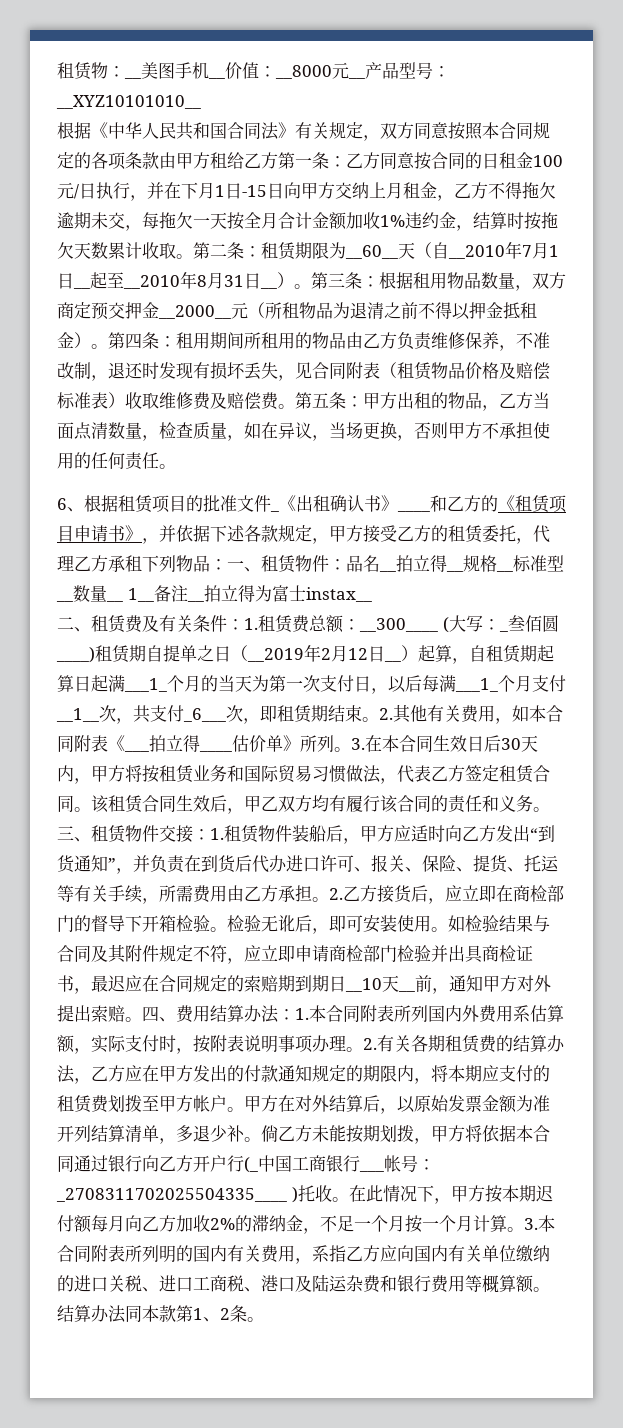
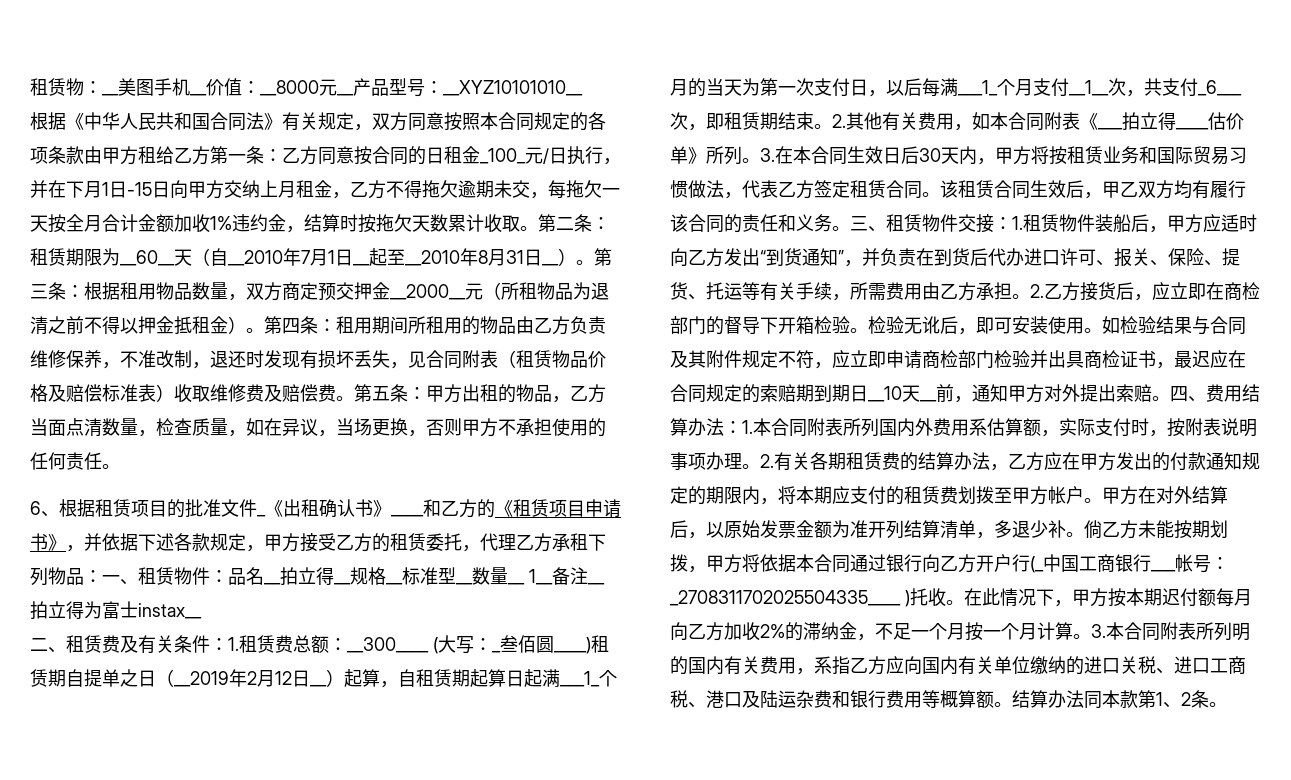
[533,155,563,167] 100 -> [480,148,526,164] _100_

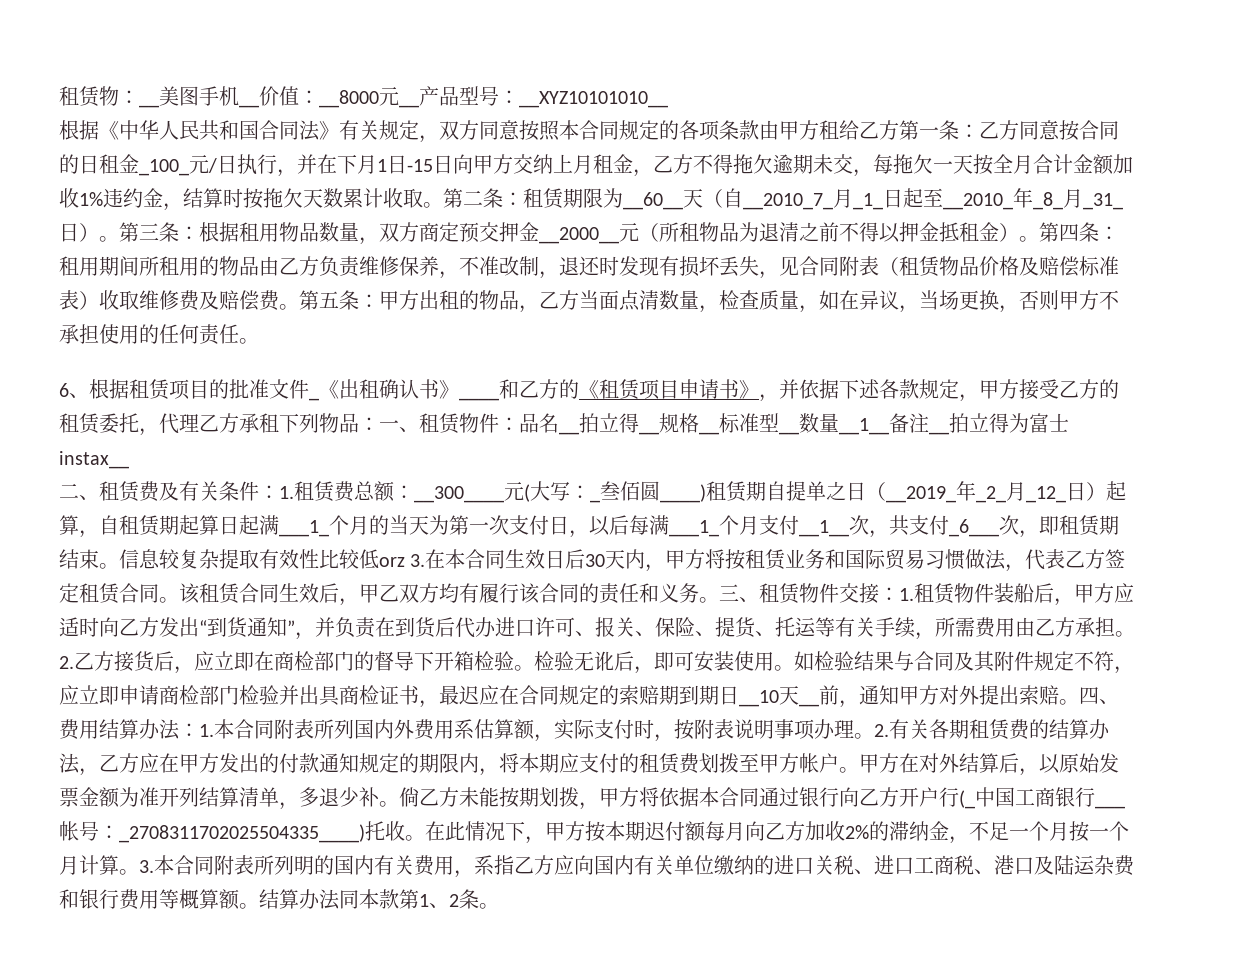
[228,248,559,266] __2010年7月1日__起至__2010年8月31日__ -> [743,188,1123,210] [59,223,79,242] __2010_7_月_1_日起至__2010_年_8_月_31_日
[508,569,553,585] __ 1__ -> [839,418,889,435] __1__
(429, 645) none -> [504,482,524,501] 元
[174,669,327,687] __2019年2月12日__ -> [886,481,1086,503] __2019_年_2_月_12_日
[832,112,1244,131] [670,146,760,165] 2.其他有关费用，如本合同附表《___拍立得____估价单》所列。 -> [119,549,405,569] 信息较复杂提取有效性比较低orz
[670,590,910,607] _2708311702025504335____ ) -> [119,824,365,843] _2708311702025504335____)

